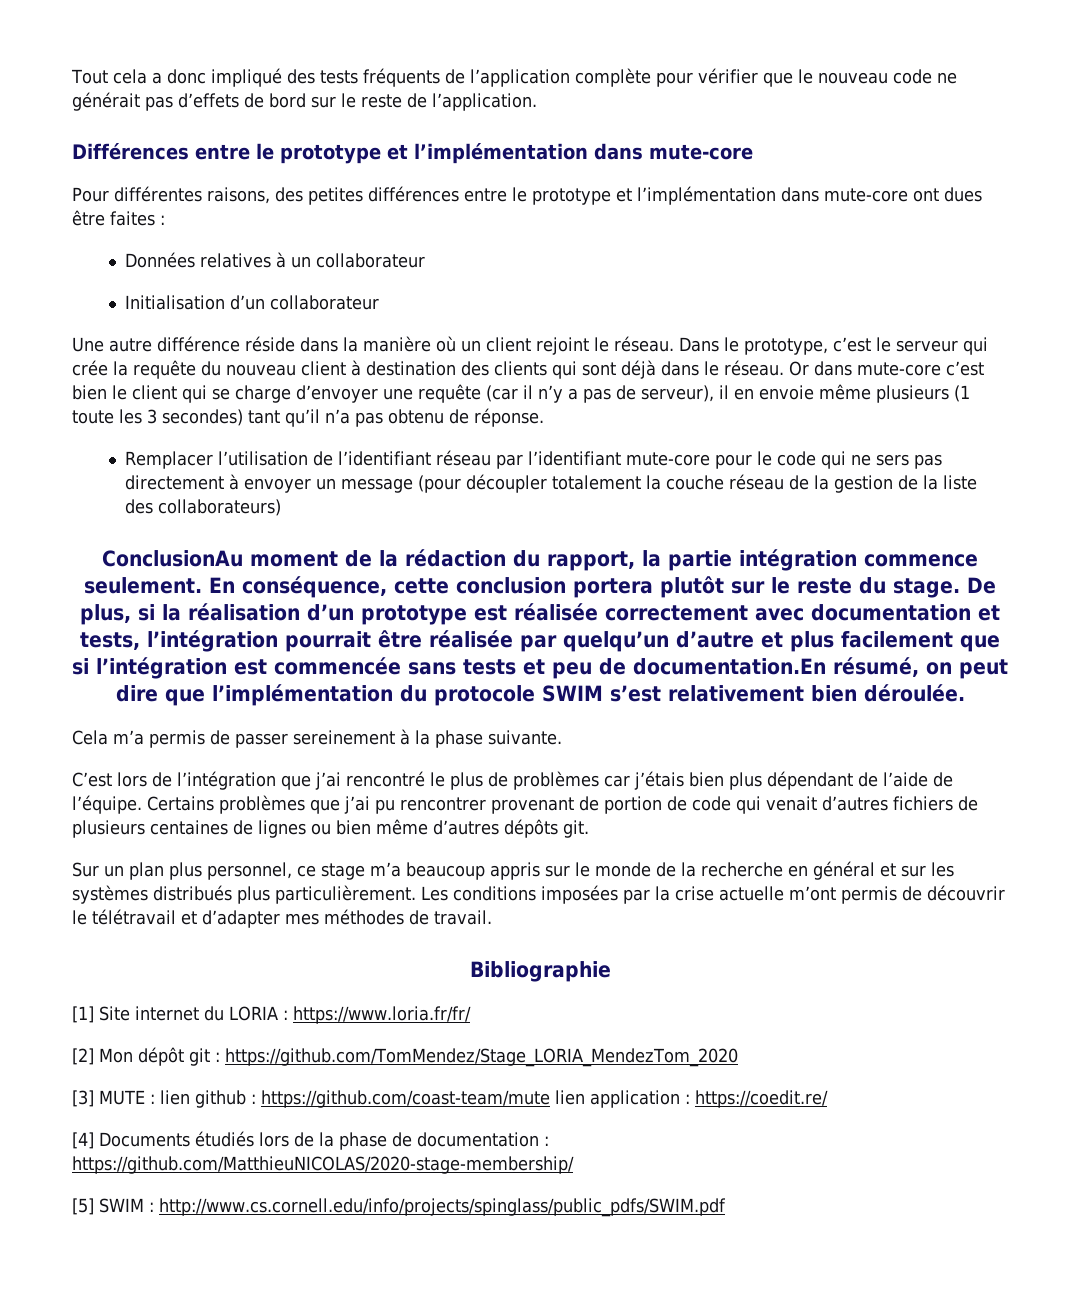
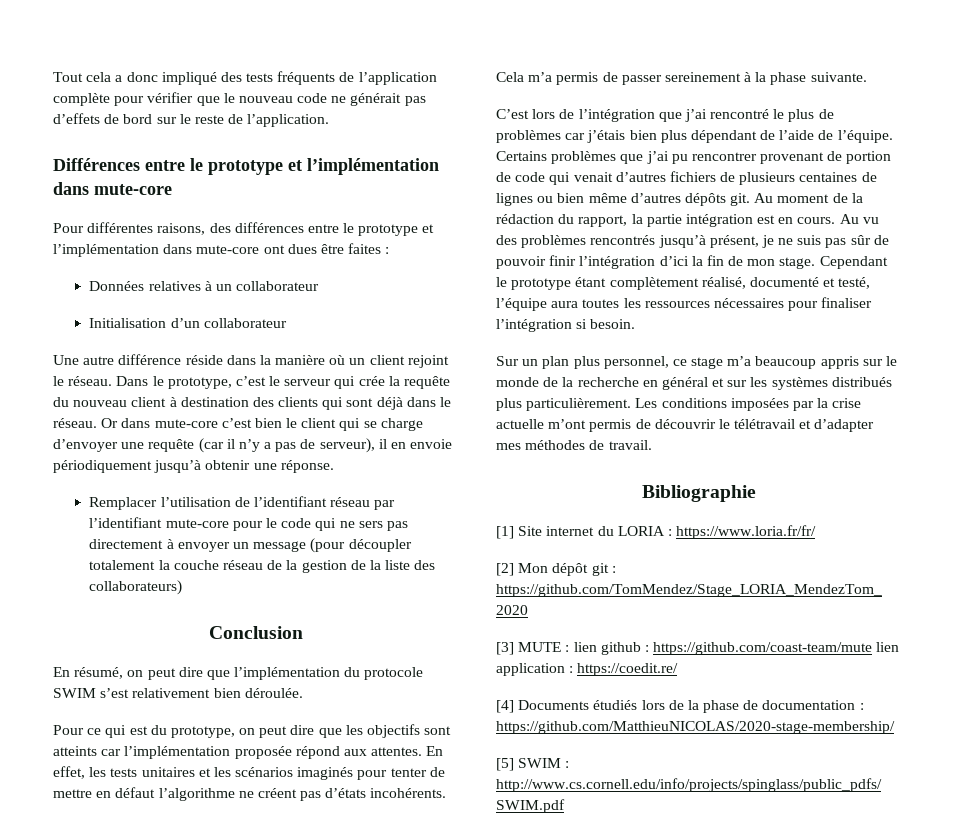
[308,187,363,205] petites -> (231, 228) none
[819,384,970,403] [72,409,469,427] même plusieurs (1 toute les 3 secondes) tant qu’il n’a pas obtenu de -> [53,460,277,473] périodiquement jusqu’à obtenir une
[102,549,978,571] [84,576,996,598] [80,603,1000,625] [80,630,1000,652] [72,657,826,679] ConclusionAu moment de la rédaction du rapport, la partie intégration commence seulement. En conséquence, cette conclusion portera plutôt sur le reste du stage. De plus, si la réalisation d’un prototype est réalisée correctement avec documentation et tests, l’intégration pourrait être réalisée par quelqu’un d’autre et plus facilement que si l’intégration est commencée sans tests et peu de documentation.En -> [208,626,303,639] [53,667,70,677] Conclusion // En
(965, 693) none -> [53,724,452,738] [53,746,444,759] [53,766,445,780] [53,787,447,801] Pour ce qui est du prototype, on peut dire que les objectifs sont atteints car l’implémentation proposée répond aux attentes. En effet, les tests unitaires et les scénarios imaginés pour tenter de mettre en défaut l’algorithme ne créent pas d’états incohérents.
(589, 829) none -> [754,193,863,203] [496,214,879,227] [496,235,889,248] [496,255,888,269] [496,277,871,290] [496,297,873,311] [496,319,636,332] Au moment de la rédaction du rapport, la partie intégration est en cours. Au vu des problèmes rencontrés jusqu’à présent, je ne suis pas sûr de pouvoir finir l’intégration d’ici la fin de mon stage. Cependant le prototype étant complètement réalisé, documenté et testé, l’équipe aura toutes les ressources nécessaires pour finaliser l’intégration si besoin.

